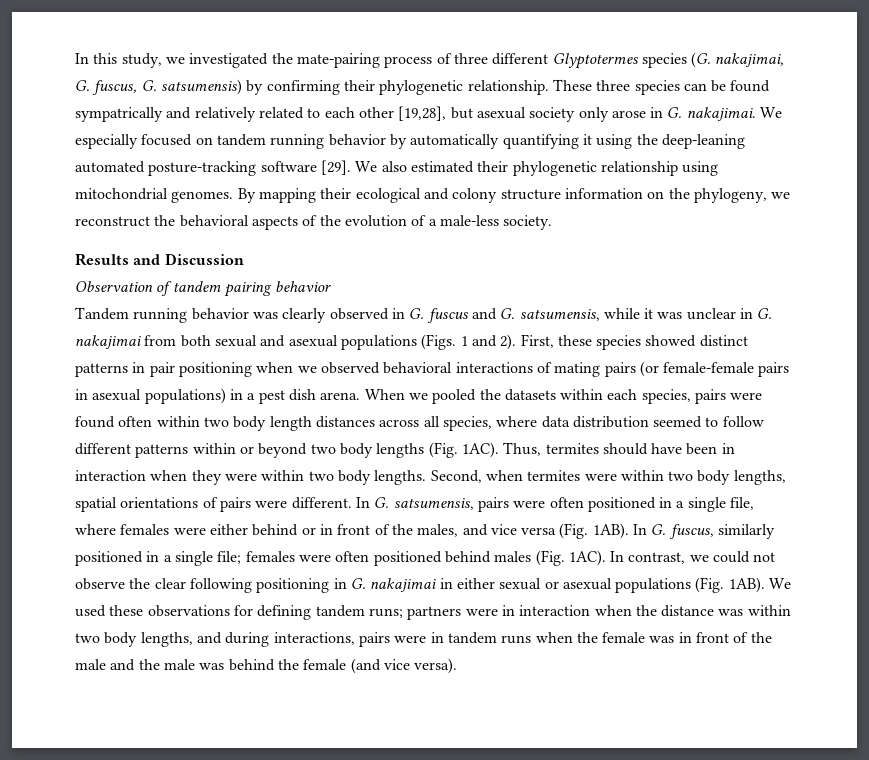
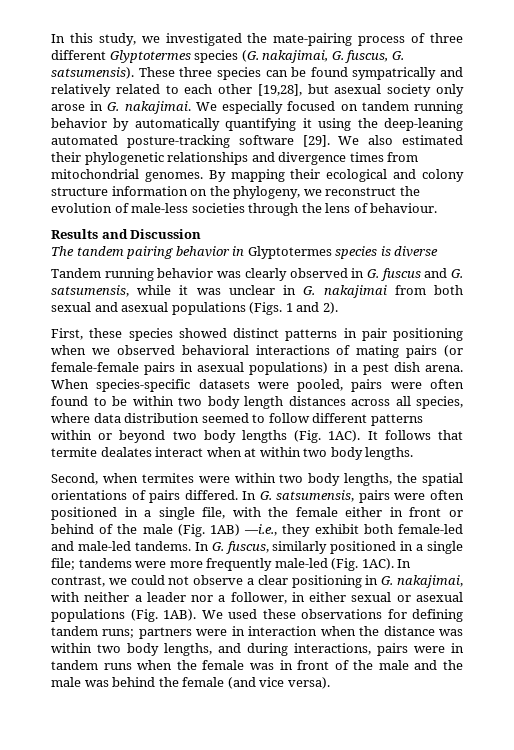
[160,79,549,95] satsumensis) by confirming their phylogenetic relationship. -> [51,67,134,79] satsumensis).
[600,161,719,176] relationship using -> [167,152,419,165] relationships and divergence times from
[179,215,553,230] behavioral aspects of the evolution of a male-less society. -> [51,203,438,216] evolution of male-less societies through the lens of behaviour.
[75,281,173,296] Observation of -> [51,246,74,256] The
(332, 286) none -> [232,246,439,259] in Glyptotermes species is diverse
(517, 342) none -> (338, 308) //
[408,389,763,404] [75,416,153,428] we pooled the datasets within each species, pairs were found often -> [96,379,464,392] [51,396,127,406] species-specific datasets were pooled, pairs were often found to be
[503,442,735,456] [75,470,257,485] Thus, termites should have been in interaction when they were -> [367,430,463,440] [51,447,257,457] It follows that termite dealates interact when at
(427, 477) none -> (414, 453) //
(786, 477) none -> [397,473,418,483] the
[255,497,352,509] were different. -> [184,490,238,500] differed.
[75,523,629,539] where females were either behind or in front of the males, and vice versa (Fig. 1AB). -> [232,507,463,517] [51,524,463,537] [51,541,191,551] with the female either in front or behind of the male (Fig. 1AB) —i.e., they exhibit both female-led and male-led tandems.
[245,551,532,566] females were often positioned behind males -> [78,558,328,571] tandems were more frequently male-led
[129,578,437,593] the clear following positioning in G. nakajimai -> [247,575,464,588] [51,592,287,604] a clear positioning in G. nakajimai, with neither a leader nor a follower,

